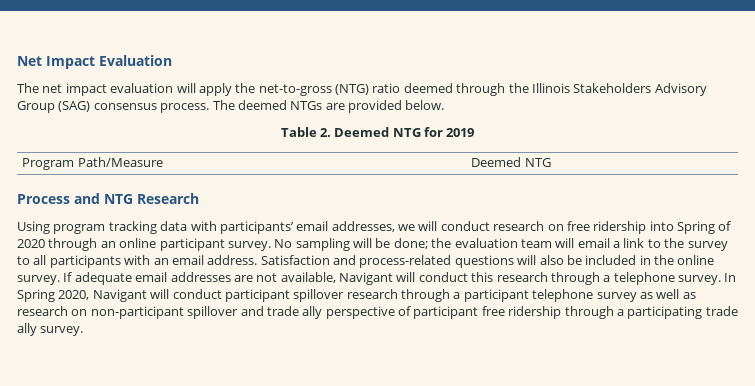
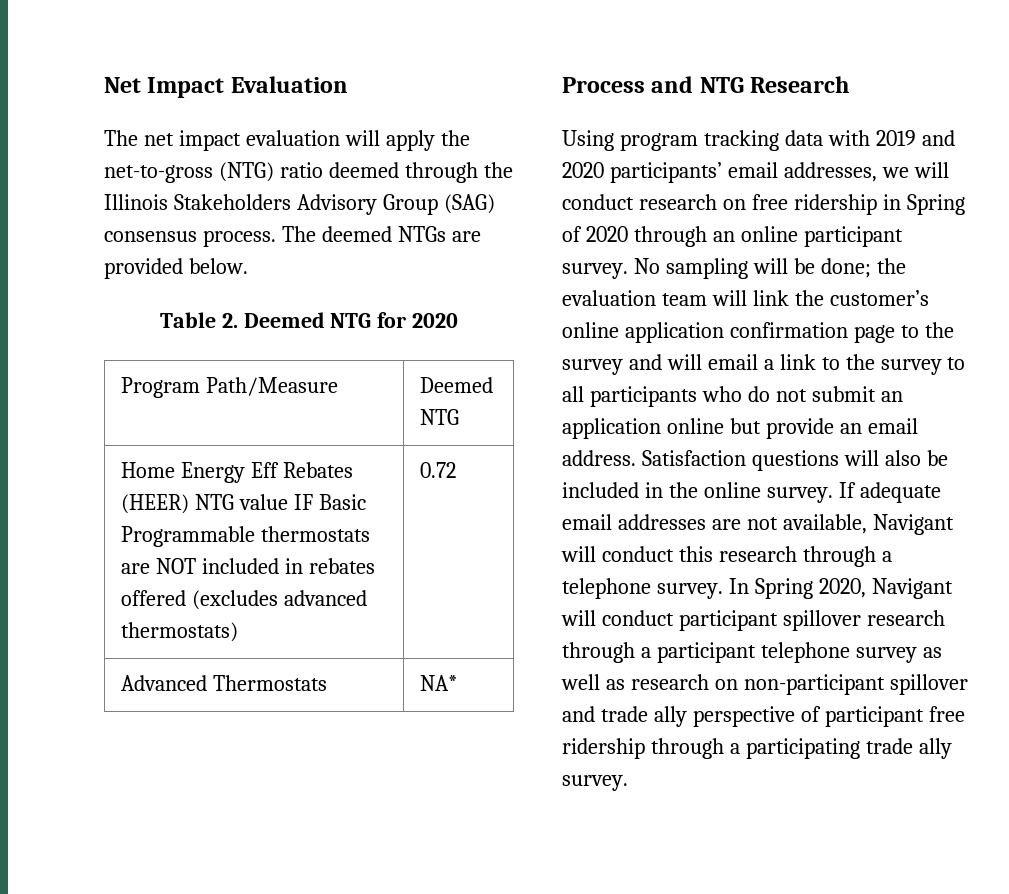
[446,128,475,137] 2019 -> [412,313,459,328] 2020
(551, 162) none -> [120,462,353,483] [120,494,366,514] [120,526,370,547] [120,558,375,574] [120,590,367,610] [120,622,238,642] [419,462,456,478] [120,675,327,691] [419,675,457,691] // Home Energy Eff Rebates (HEER) NTG value IF Basic Programmable thermostats are NOT included in rebates offered (excludes advanced thermostats) | 0.72 // Advanced Thermostats | NA*
(217, 226) none -> [875,130,955,146] [562,162,604,178] 2019 and 2020
[649,221,674,231] into -> [882,194,901,210] in
(575, 243) none -> [752,290,929,306] [562,322,954,343] [562,354,702,375] link the customer’s online application confirmation page to the survey and will
[124,255,151,265] with -> [701,386,903,402] [562,418,834,439] who do not submit an application online but provide
[333,255,452,268] and process-related -> (746, 458) none

